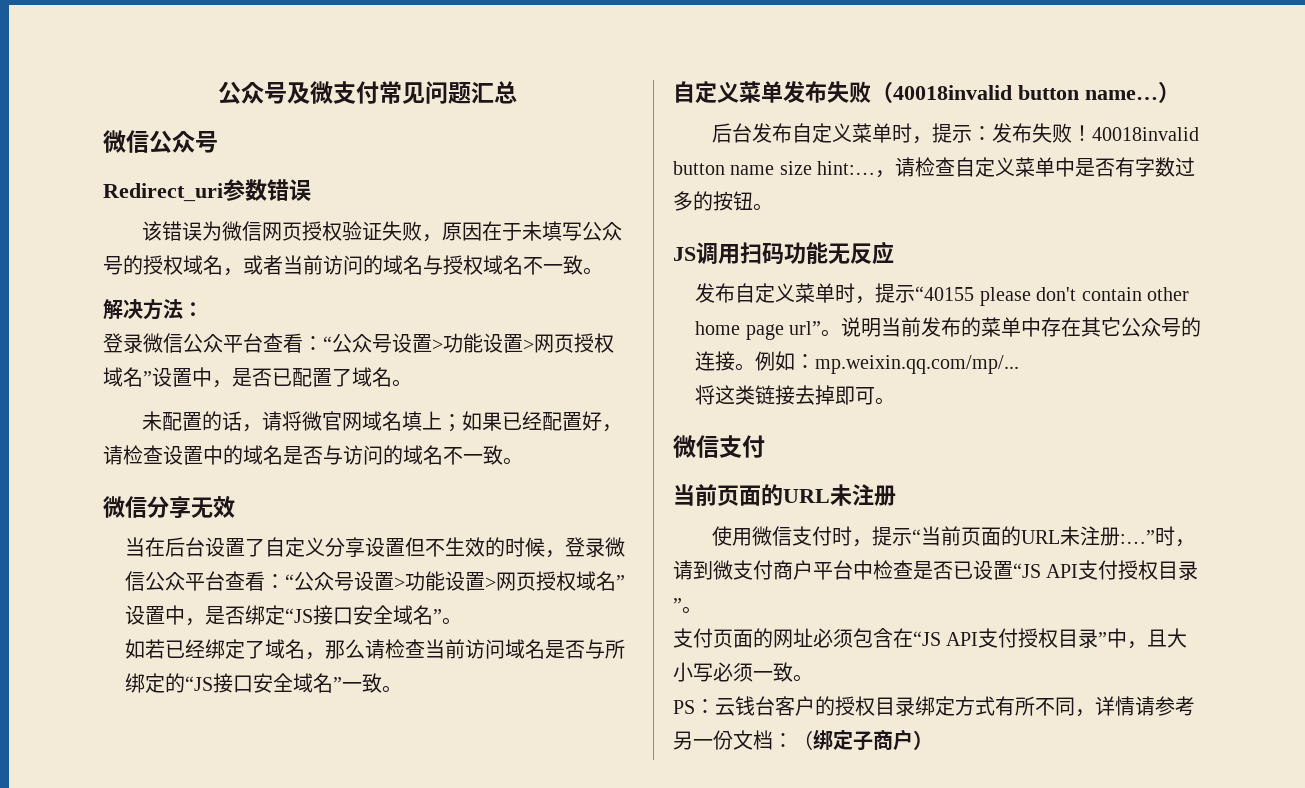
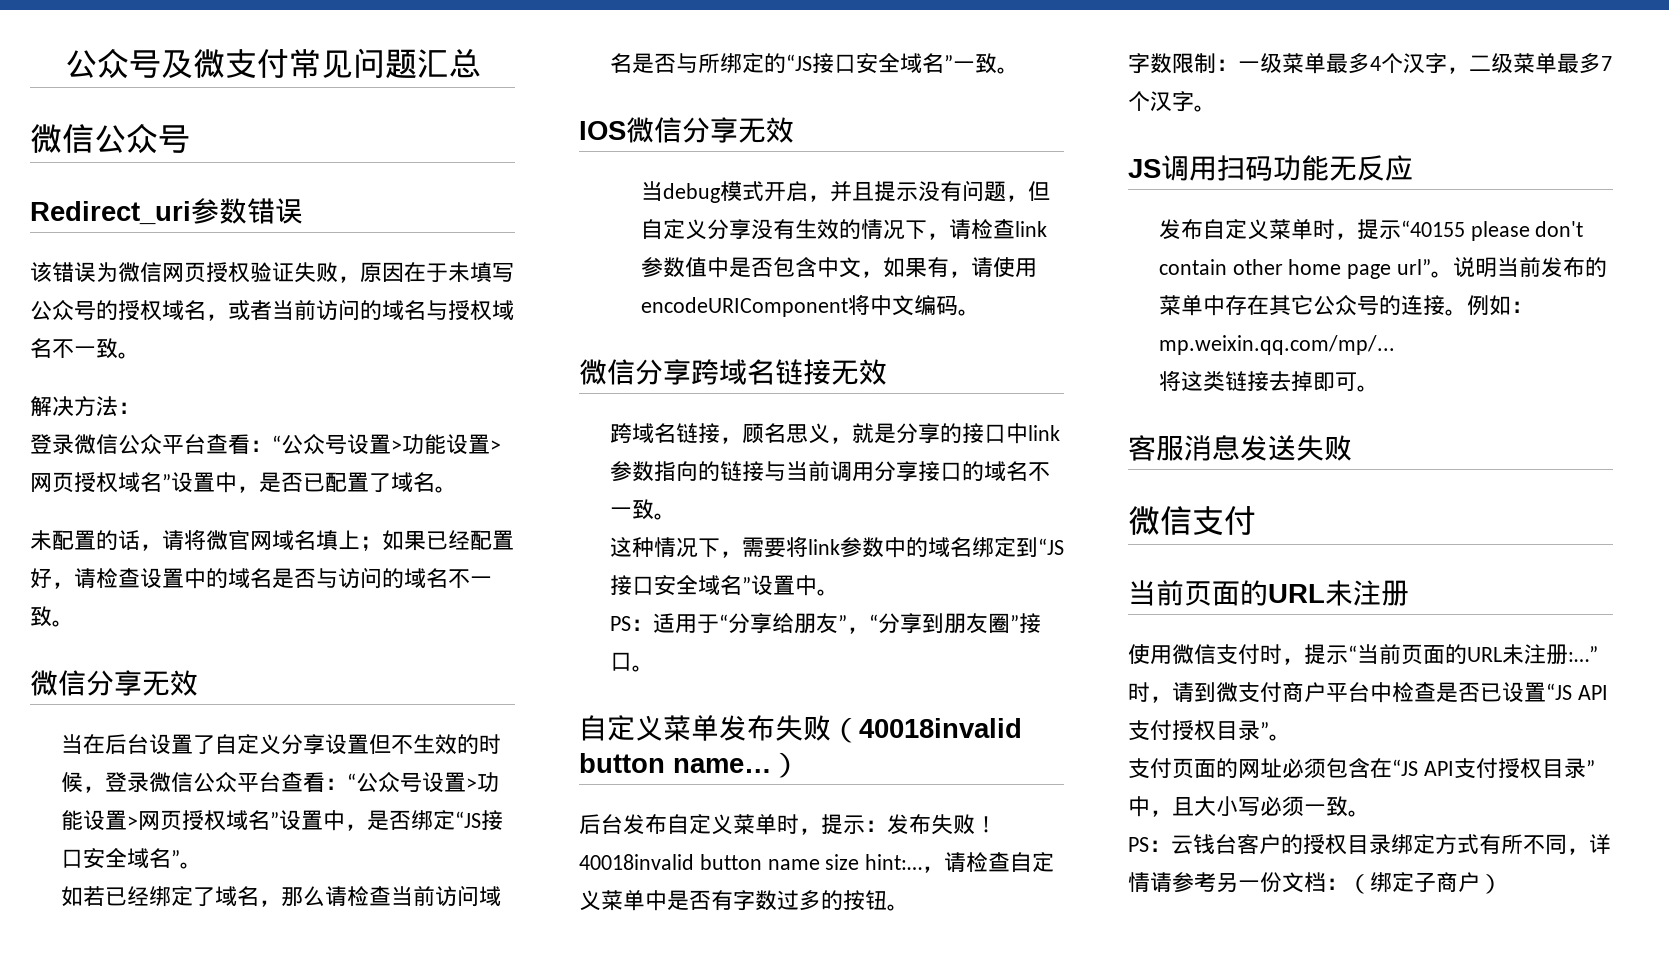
(403, 689) none -> [579,117,794,143] [640,180,1050,203] [640,219,1047,240] [640,257,1037,278] [640,294,980,317] [579,359,887,385] [609,423,1060,444] [609,460,1050,482] [609,499,676,520] [609,536,1064,558] [609,575,839,596] [609,613,1041,634] [609,652,654,672] // IOS微信分享无效 // 当debug模式开启，并且提示没有问题，但自定义分享没有生效的情况下，请检查link参数值中是否包含中文，如果有，请使用encodeURIComponent将中文编码。 // 微信分享跨域名链接无效 // 跨域名链接，顾名思义，就是分享的接口中link参数指向的链接与当前调用分享接口的域名不一致。 // 这种情况下，需要将link参数中的域名绑定到“JS接口安全域名”设置中。 // PS：适用于“分享给朋友”，“分享到朋友圈”接口。
(773, 207) none -> [1128,53,1612,74] [1128,91,1216,112] // 字数限制：一级菜单最多4个汉字，二级菜单最多7个汉字。
(896, 401) none -> [1128,435,1352,461] // 客服消息发送失败

